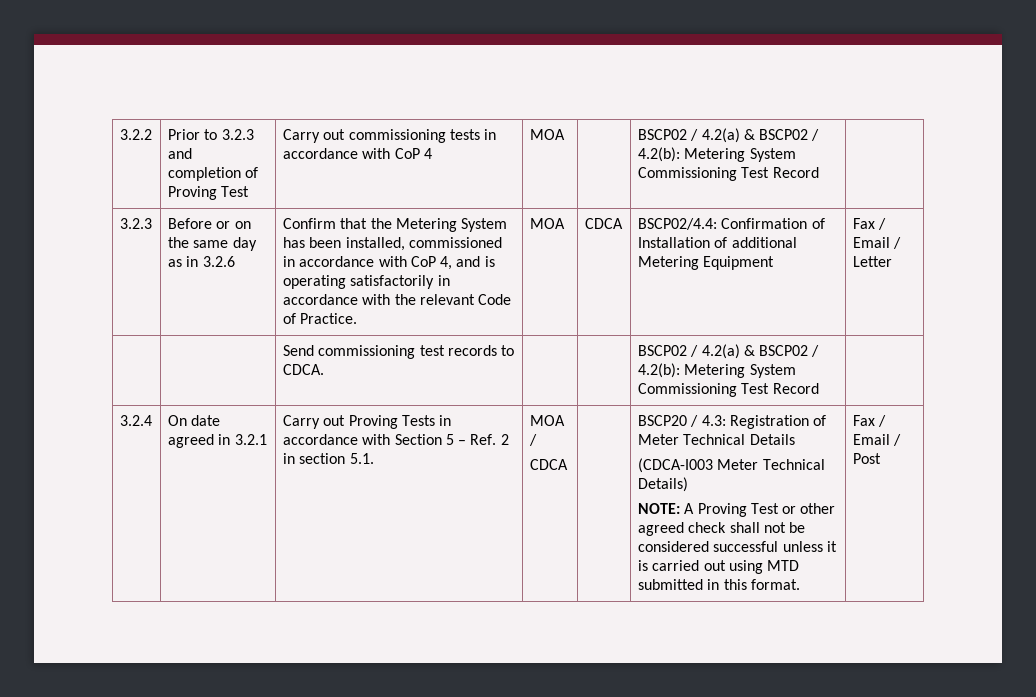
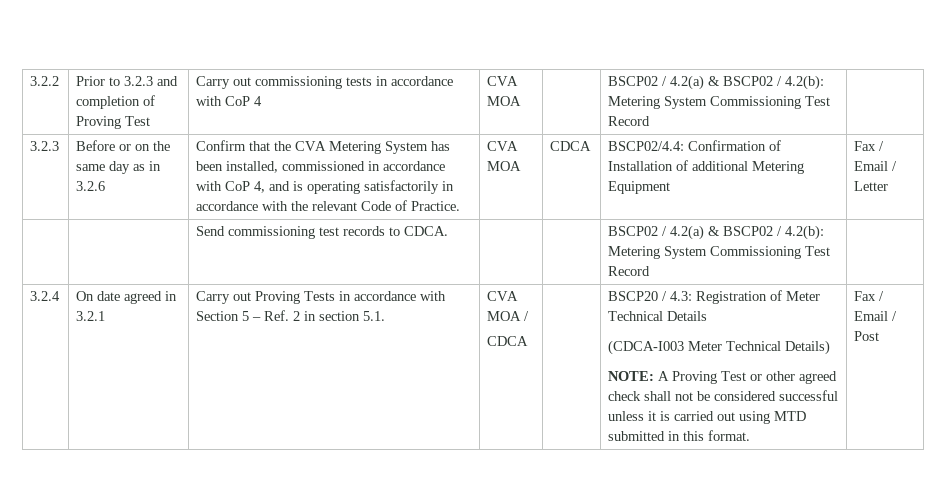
(432, 153) none -> [487,76,519,86] CVA
(392, 223) none -> [295,141,327,151] CVA
(358, 318) none -> [487,141,519,151] CVA
(374, 458) none -> [487,291,519,301] CVA

